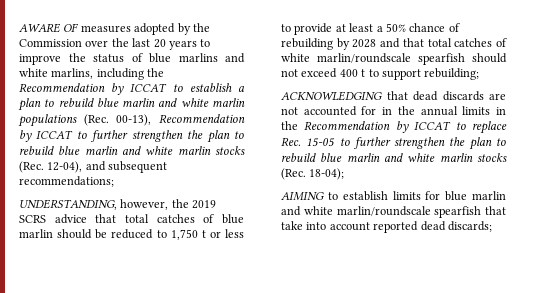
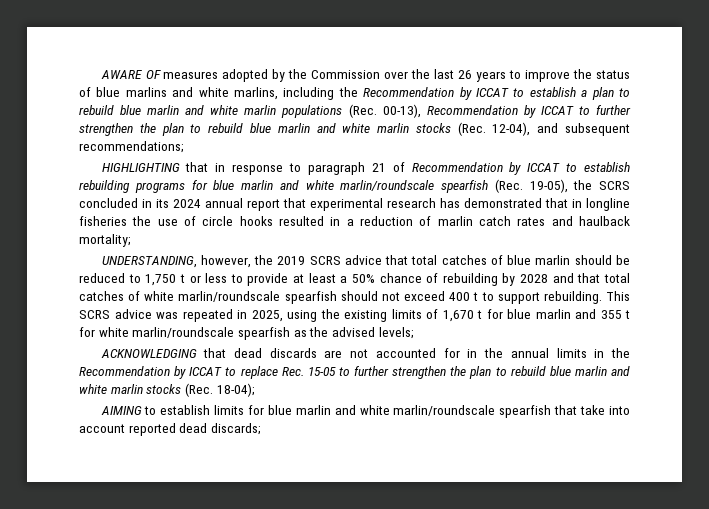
[153,39,166,48] 20 -> [458,70,473,79] 26
(114, 181) none -> [101,162,630,175] [79,179,630,193] [79,198,630,211] [79,216,630,226] [79,234,131,247] // HIGHLIGHTING that in response to paragraph 21 of Recommendation by ICCAT to establish rebuilding programs for blue marlin and white marlin/roundscale spearfish (Rec. 19-05), the SCRS concluded in its 2024 annual report that experimental research has demonstrated that in longline fisheries the use of circle hooks resulted in a reduction of marlin catch rates and haulback mortality;
[424,68,480,80] rebuilding; -> [543,291,630,304] [79,309,630,322] [79,327,414,340] rebuilding. This SCRS advice was repeated in 2025, using the existing limits of 1,670 t for blue marlin and 355 t for white marlin/roundscale spearfish as the advised levels;

